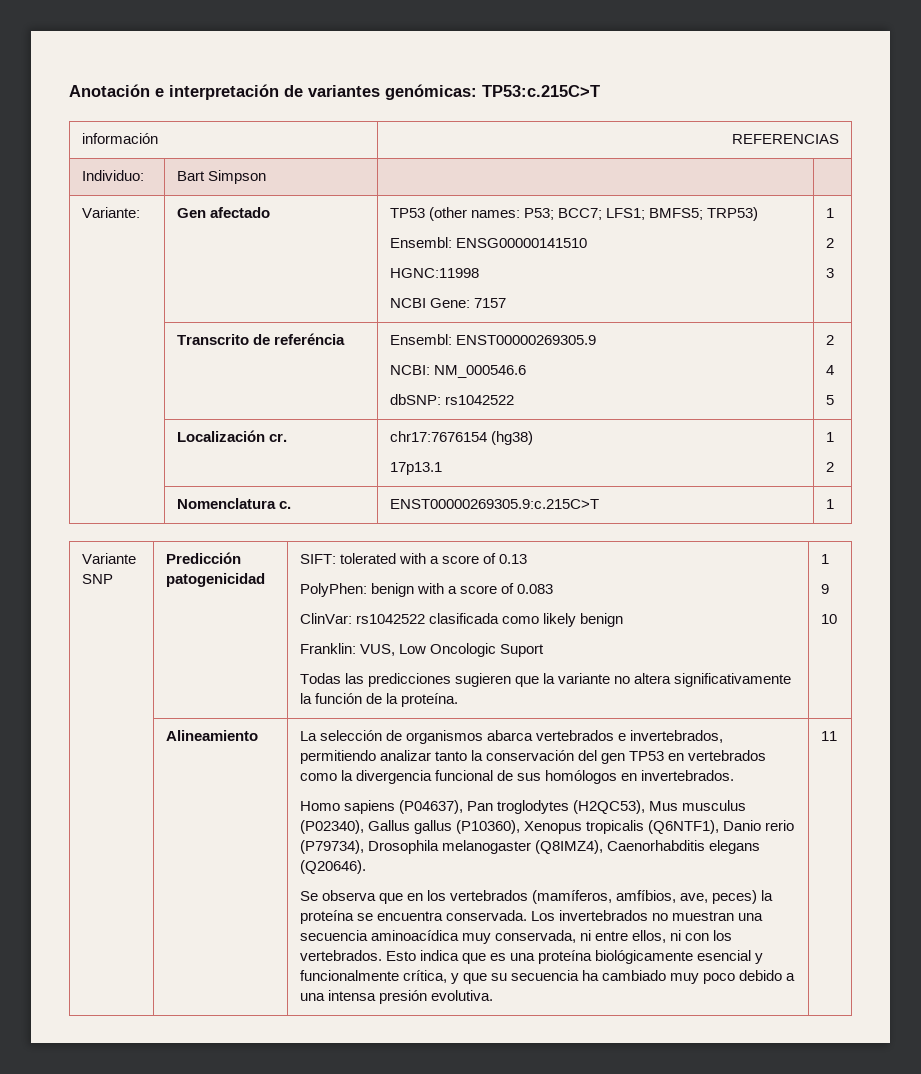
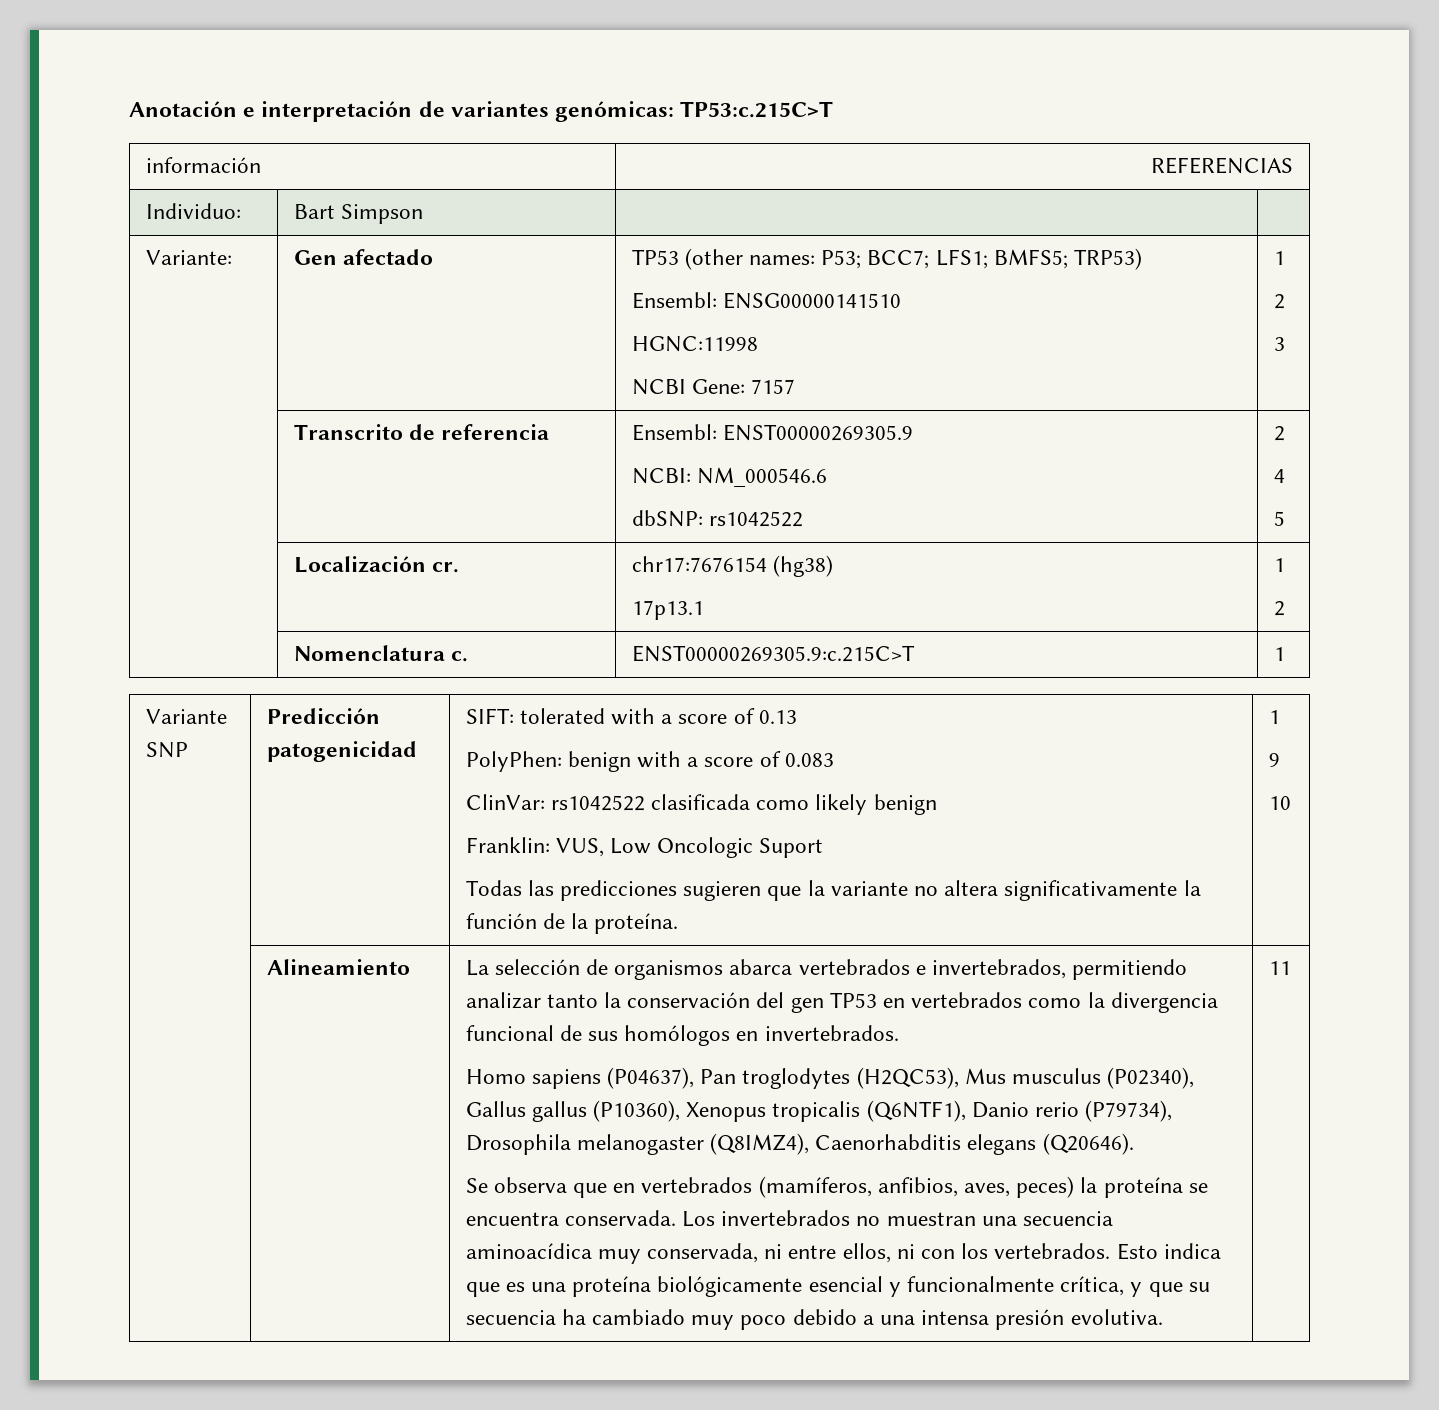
[273,333,345,345] referéncia -> [440,424,549,440] referencia
[426,890,446,901] los -> (636, 1188) none
[616,890,709,903] amfíbios, ave, -> [877,1177,1011,1197] anfibios, aves,

